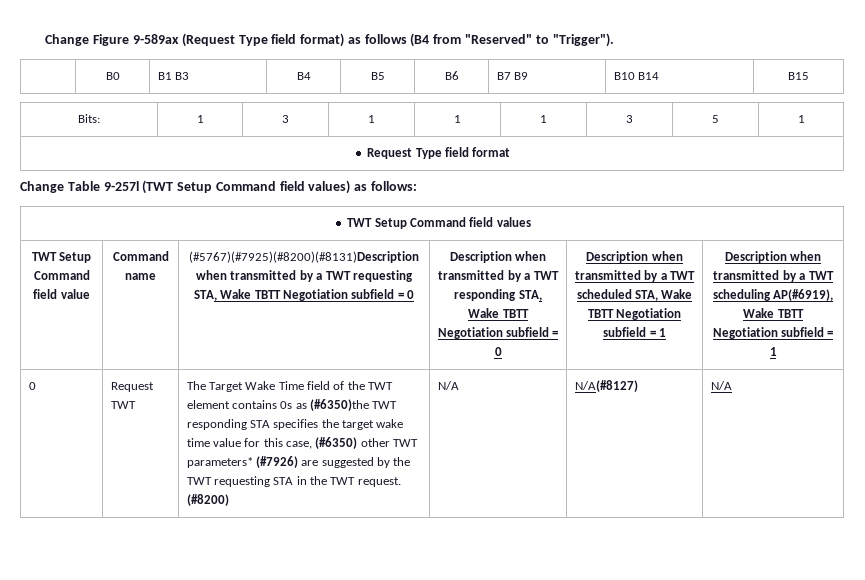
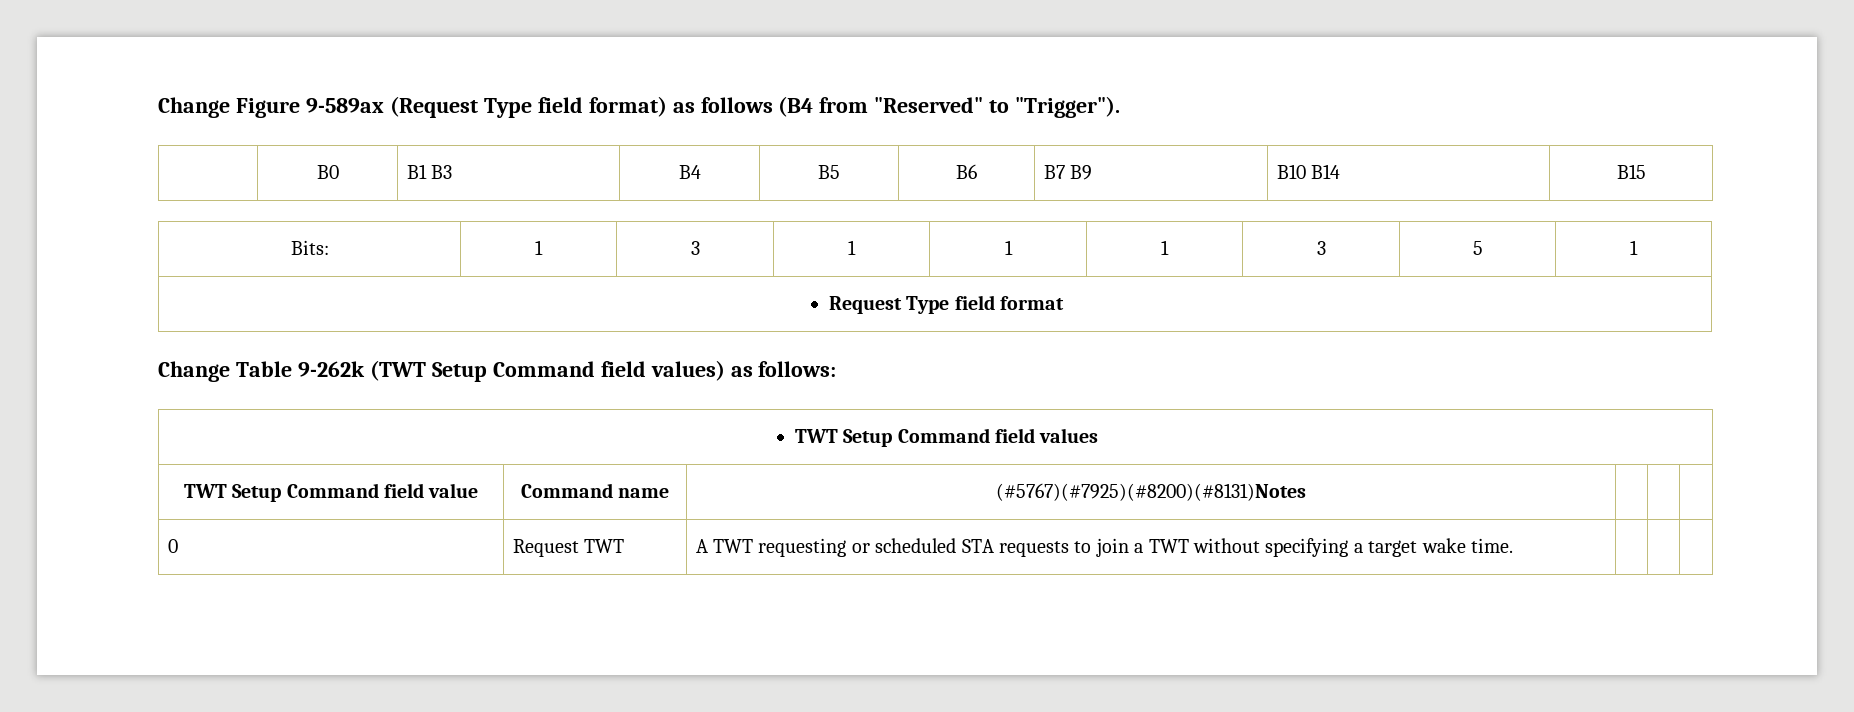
[103,181,139,191] 9-257l -> [297,361,365,377] 9-262k
[189,251,419,263] [196,270,413,282] [193,289,415,301] [449,251,547,263] [438,270,559,282] [454,289,542,301] [468,308,529,318] [437,327,559,339] [494,347,502,356] [586,251,683,263] [574,270,696,282] [576,289,693,301] [587,308,682,320] [603,327,666,337] [724,251,822,263] [713,270,834,282] [712,289,834,301] [743,308,804,318] [712,327,834,339] [769,347,777,356] [28,382,36,390] [110,382,154,392] [110,401,136,409] [186,381,394,392] [186,399,398,411] [186,419,404,430] [186,437,419,449] [186,456,411,468] [186,476,401,487] [186,494,229,506] [437,381,459,390] [574,380,638,392] [710,381,732,390] (#5767)(#7925)(#8200)(#8131)Description when transmitted by a TWT requesting STA, Wake TBTT Negotiation subfield = 0 | Description when transmitted by a TWT responding STA, Wake TBTT Negotiation subfield = 0 | Description when transmitted by a TWT scheduled STA, Wake TBTT Negotiation subfield = 1 | Description when transmitted by a TWT scheduling AP(#6919), Wake TBTT Negotiation subfield = 1 // 0 | Request TWT | The Target Wake Time field of the TWT element contains 0s as (#6350)the TWT responding STA specifies the target wake time value for this case, (#6350) other TWT parameters* (#7926) are suggested by the TWT requesting STA in the TWT request. (#8200) | N/A | N/A(#8127) | N/A -> [996,483,1307,501] [167,539,178,553] [512,539,624,557] [695,538,1513,557] (#5767)(#7925)(#8200)(#8131)Notes | | | // 0 | Request TWT | A TWT requesting or scheduled STA requests to join a TWT without specifying a target wake time. | | |

